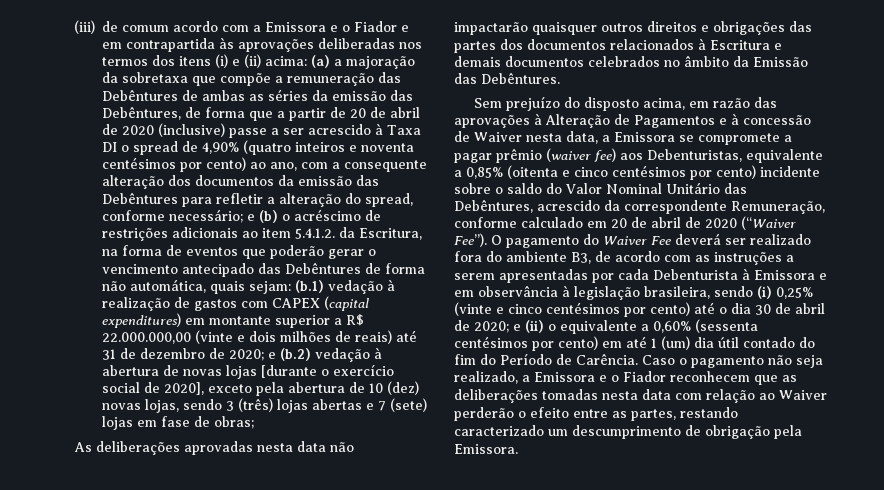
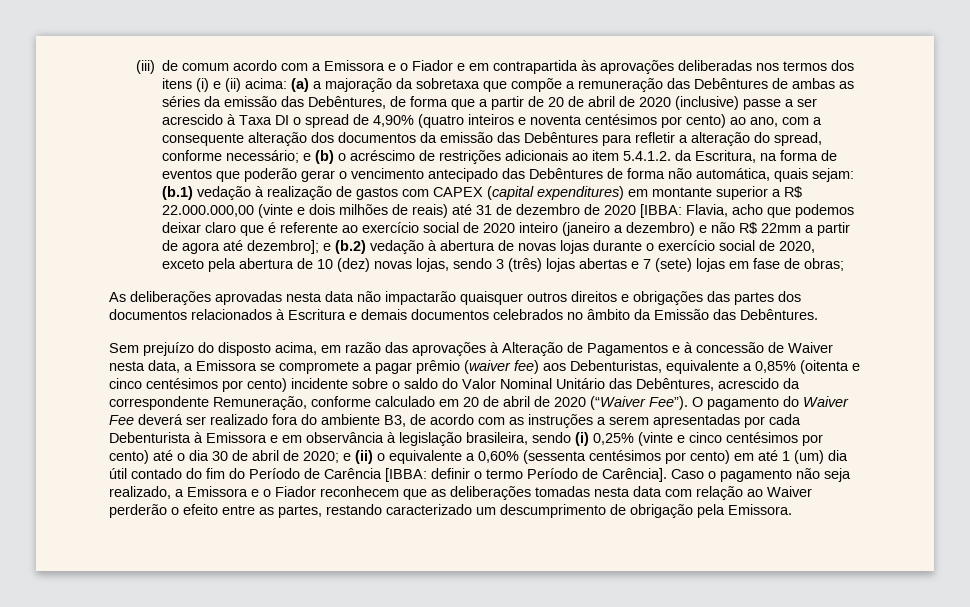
[228,349,264,361] 2020; -> [604,204,855,218] [162,222,851,236] [162,240,320,254] 2020 [IBBA: Flavia, acho que podemos deixar claro que é referente ao exercício social de 2020 inteiro (janeiro a dezembro) e não R$ 22mm a partir de agora até dezembro];
[260,365,317,378] [durante -> [593,240,643,251] durante
[163,382,204,395] 2020], -> [779,241,816,253] 2020,
[576,353,638,365] Carência. -> [324,468,667,482] Carência [IBBA: definir o termo Período de Carência].

